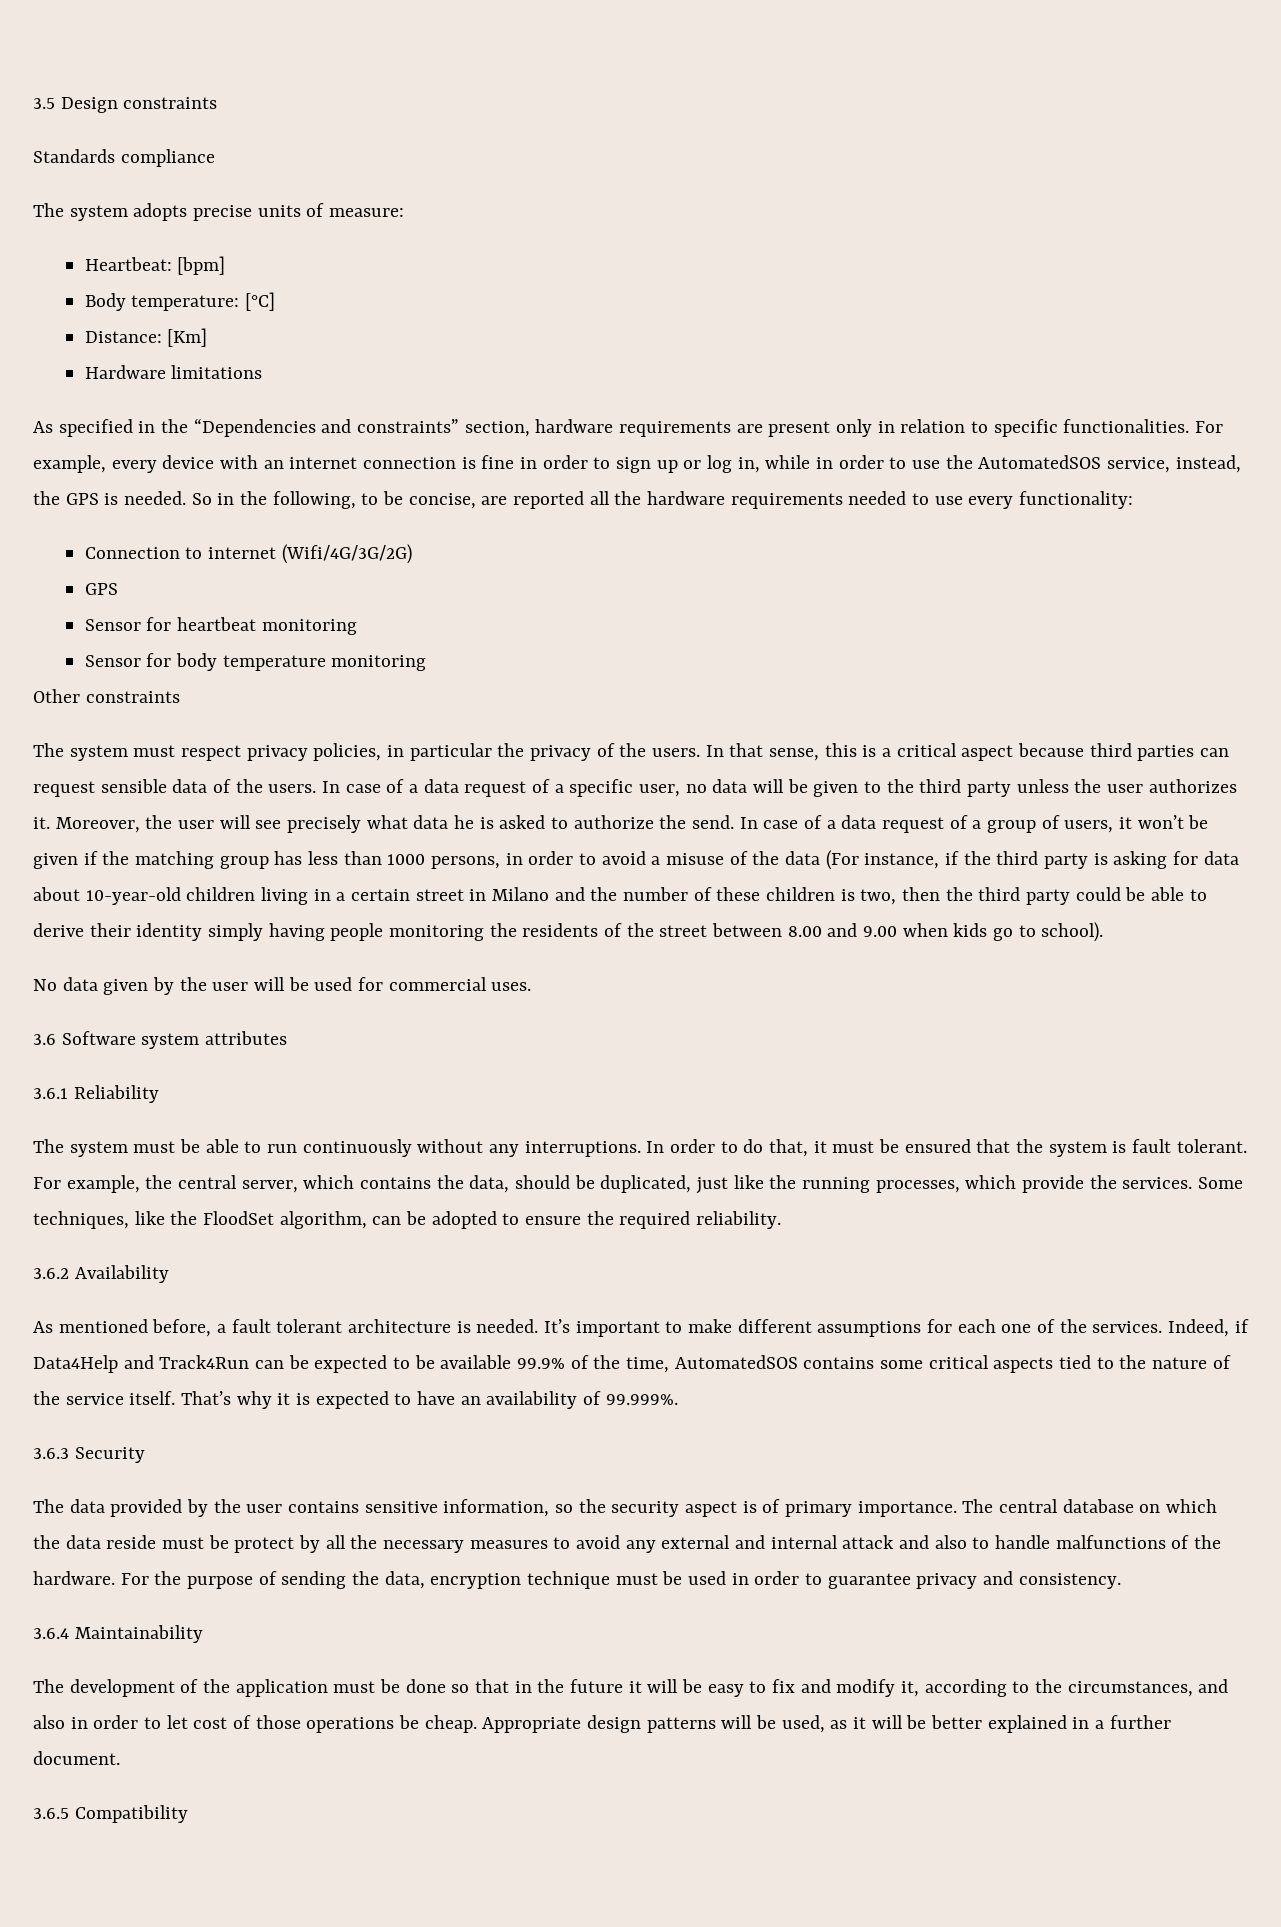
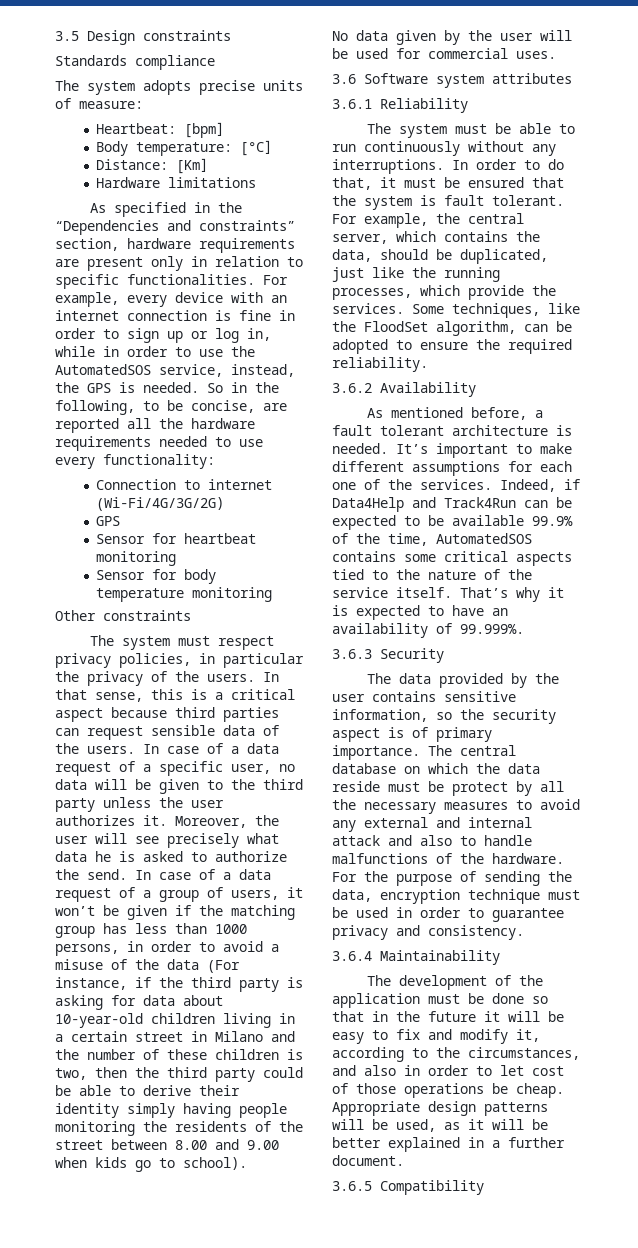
[281,544,412,564] (Wifi/4G/3G/2G) -> [96,497,225,511] (Wi-Fi/4G/3G/2G)

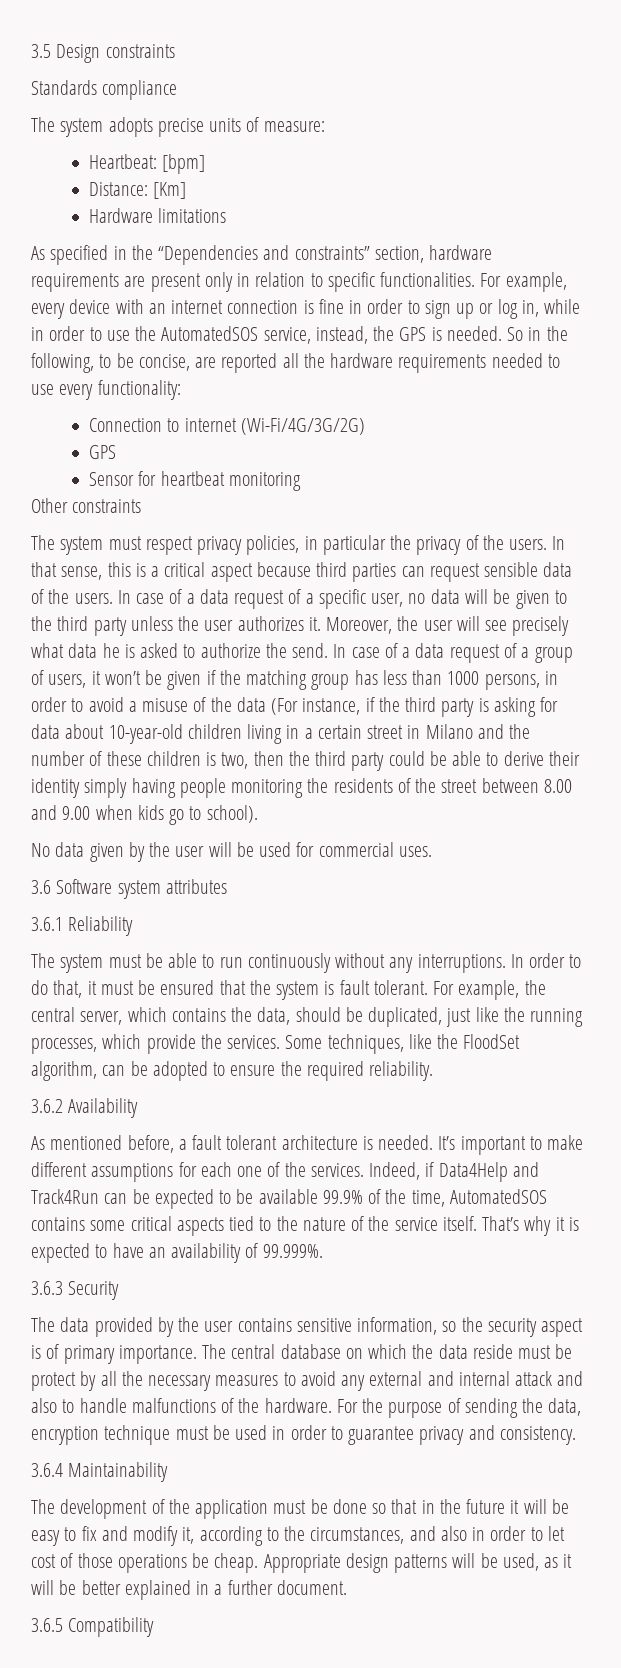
[96,140,273,156] // Body temperature: [°C] -> (206, 164) none
[96,569,217,584] [96,587,273,602] // Sensor for body temperature monitoring -> (301, 481) none

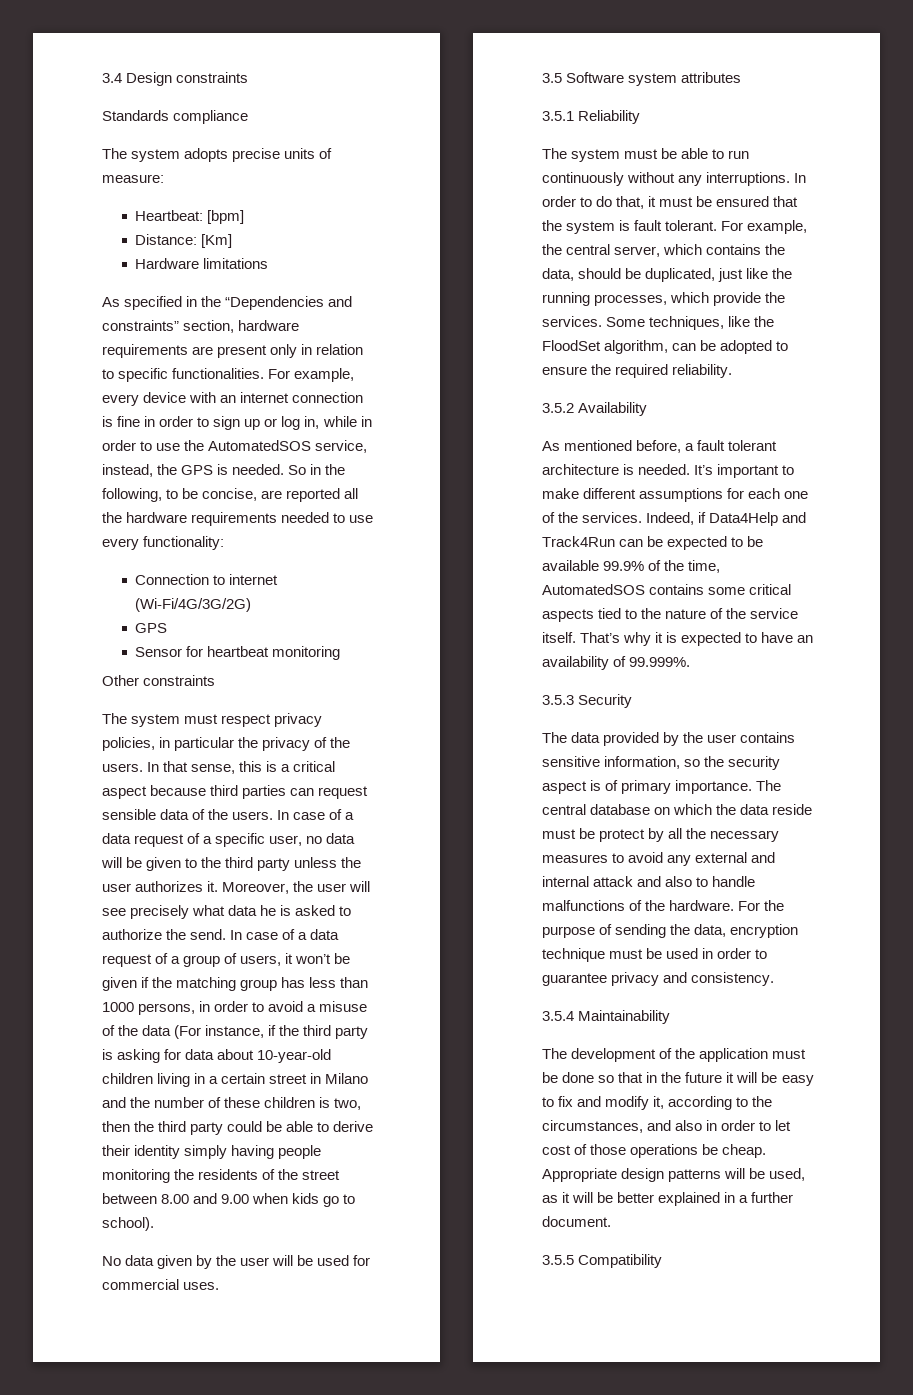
[31,44,51,58] 3.5 -> [102,73,122,83] 3.4
[31,880,51,894] 3.6 -> [542,73,562,83] 3.5
[31,917,63,931] 3.6.1 -> [542,111,574,121] 3.5.1
[31,1099,63,1113] 3.6.2 -> [542,403,574,413] 3.5.2
[31,1281,63,1295] 3.6.3 -> [542,695,574,705] 3.5.3
[31,1463,63,1477] 3.6.4 -> [542,1011,574,1021] 3.5.4
[31,1618,63,1632] 3.6.5 -> [542,1255,574,1265] 3.5.5

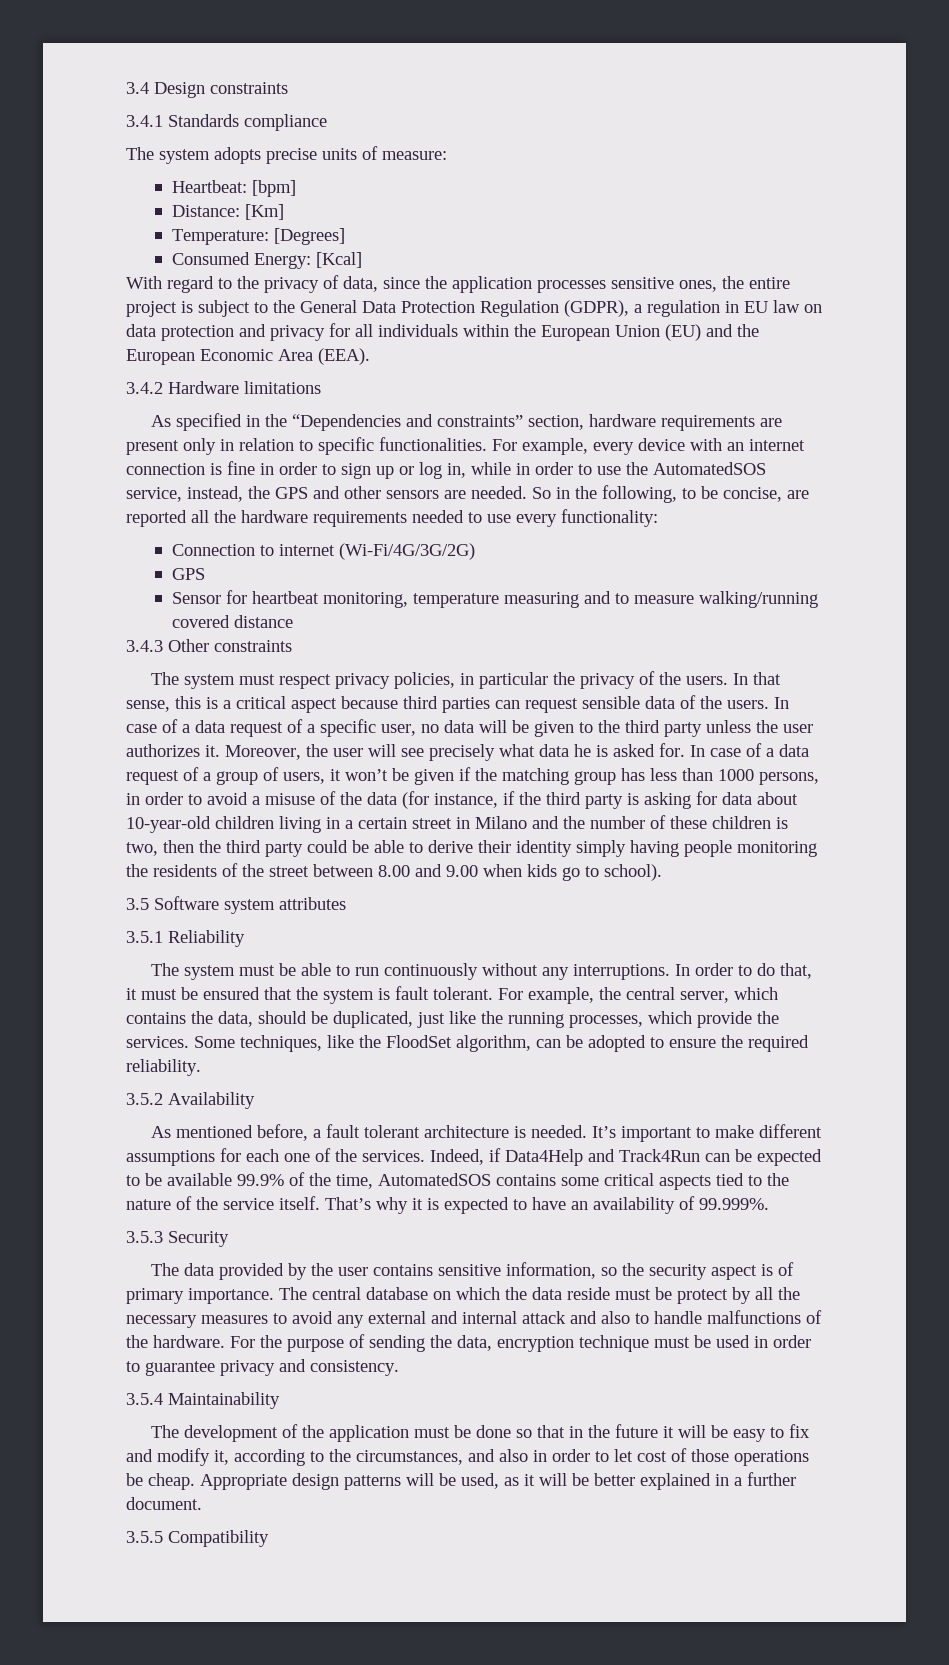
(249, 77) none -> [126,115,163,127] 3.4.1
(233, 241) none -> [171,228,345,245] [171,252,362,269] [126,275,790,293] [126,300,822,317] [126,323,759,341] [126,348,370,365] [126,382,163,394] Temperature: [Degrees] // Consumed Energy: [Kcal] // With regard to the privacy of data, since the application processes sensitive ones, the entire project is subject to the General Data Protection Regulation (GDPR), a regulation in EU law on data protection and privacy for all individuals within the European Union (EU) and the European Economic Area (EEA). // 3.4.2
[217,464,229,475] is -> [313,486,466,499] and other sensors are
[272,646,341,660] monitoring // -> [322,591,818,608] [171,615,293,628] [126,640,163,652] monitoring, temperature measuring and to measure walking/running covered distance // 3.4.3
[339,906,352,916] [102,929,227,940] to authorize the send. -> [659,743,685,757] for.
[174,1025,202,1039] (For -> [402,791,429,809] (for
[102,1255,371,1269] [102,1279,220,1290] // No data given by the user will be used for commercial uses. -> (662, 872) none

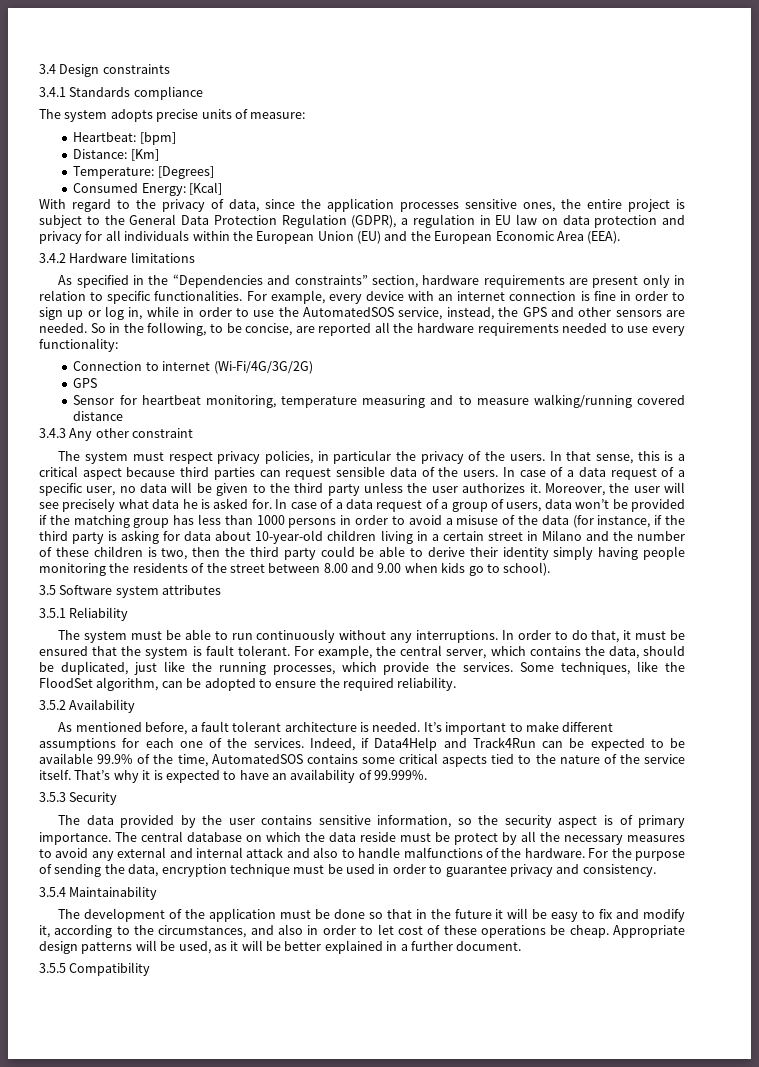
[168,639,292,652] Other constraints -> [69,428,194,441] Any other constraint
[330,769,341,781] it -> [544,499,572,509] data
[414,769,454,785] given -> [631,499,686,512] provided
[759,772,819,785] persons, -> [288,518,337,528] persons
[691,1449,729,1462] those -> [443,925,477,935] these

